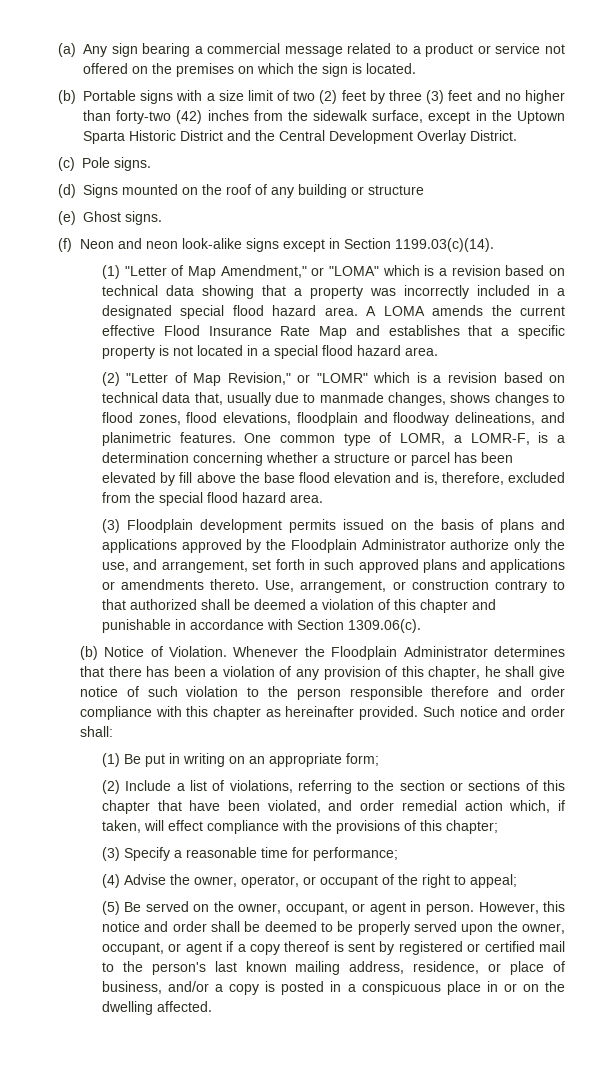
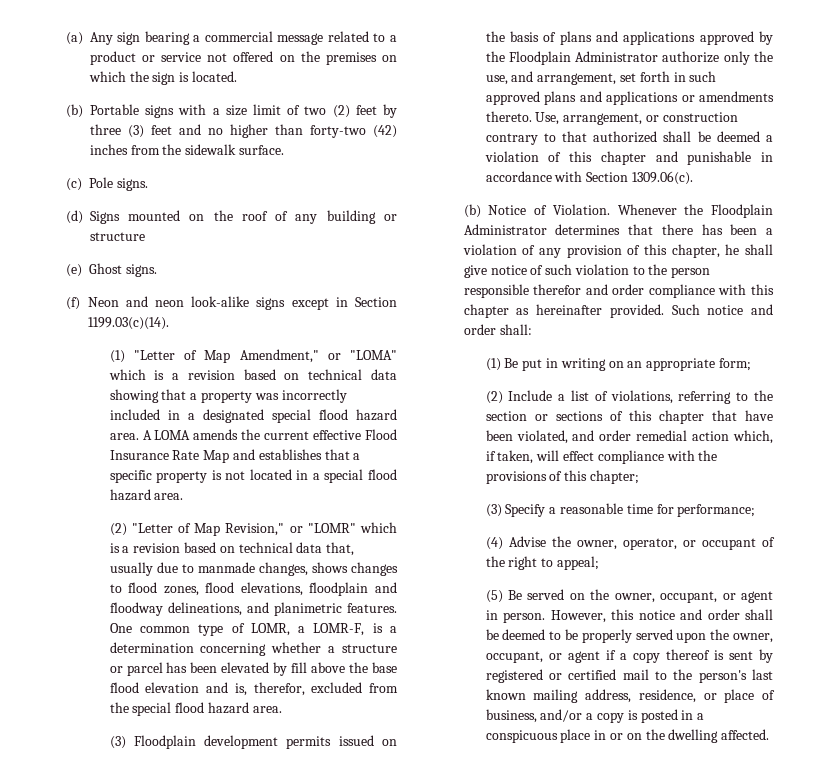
[372,110,566,124] [82,130,517,144] surface, except in the Uptown Sparta Historic District and the Central Development Overlay District. -> [238,145,284,155] surface.
[441,472,504,485] therefore, -> [253,682,305,696] therefor,
[431,686,490,697] therefore -> [533,284,582,295] therefor

